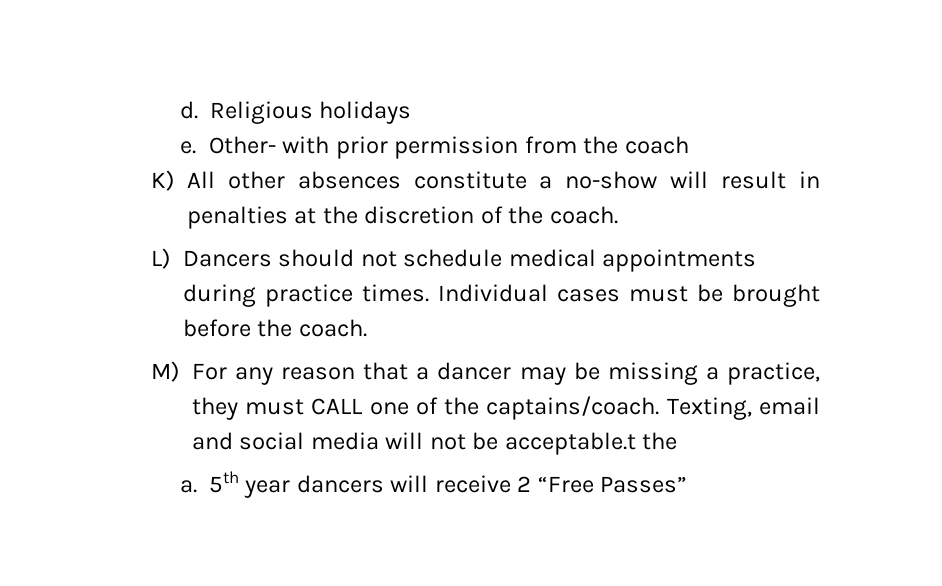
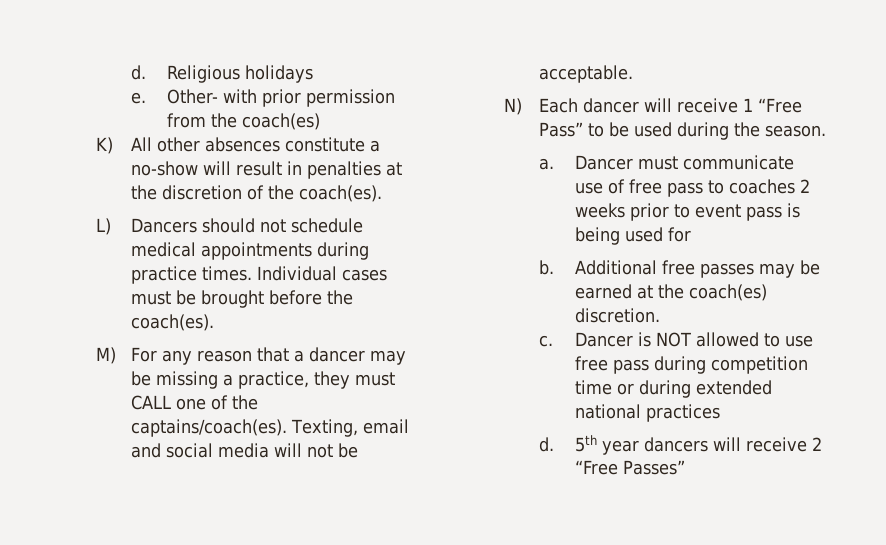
[624,136,689,154] coach -> [241,113,320,130] coach(es)
[549,206,618,224] coach. -> [299,185,383,202] coach(es).
[298,319,367,337] coach. -> [131,314,215,331] coach(es).
[486,396,660,420] captains/coach. -> [131,419,288,437] captains/coach(es).
[504,432,678,455] [179,480,197,493] acceptable.t the // a. -> [539,65,634,83] [503,98,803,115] [539,122,826,140] [539,155,794,170] [574,179,810,197] [574,203,800,221] [574,227,691,245] [539,260,820,278] [574,284,767,301] [574,308,660,323] [539,332,813,347] [574,356,808,374] [574,380,772,398] [574,404,720,422] [539,437,555,452] acceptable. // N) Each dancer will receive 1 “Free Pass” to be used during the season. // a. Dancer must communicate use of free pass to coaches 2 weeks prior to event pass is being used for // b. Additional free passes may be earned at the coach(es) discretion. // c. Dancer is NOT allowed to use free pass during competition time or during extended national practices // d.

